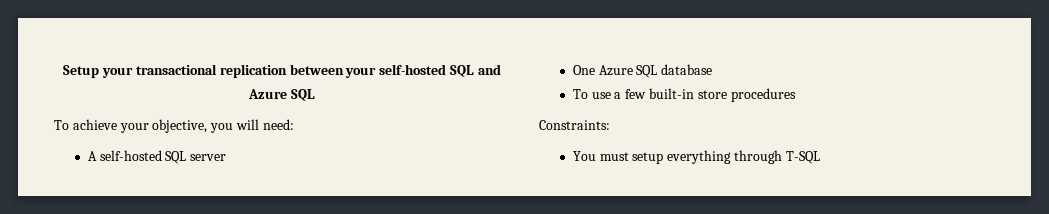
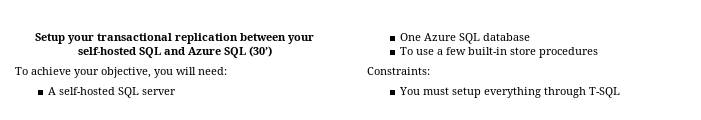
(315, 95) none -> [248,46,272,57] (30’)

